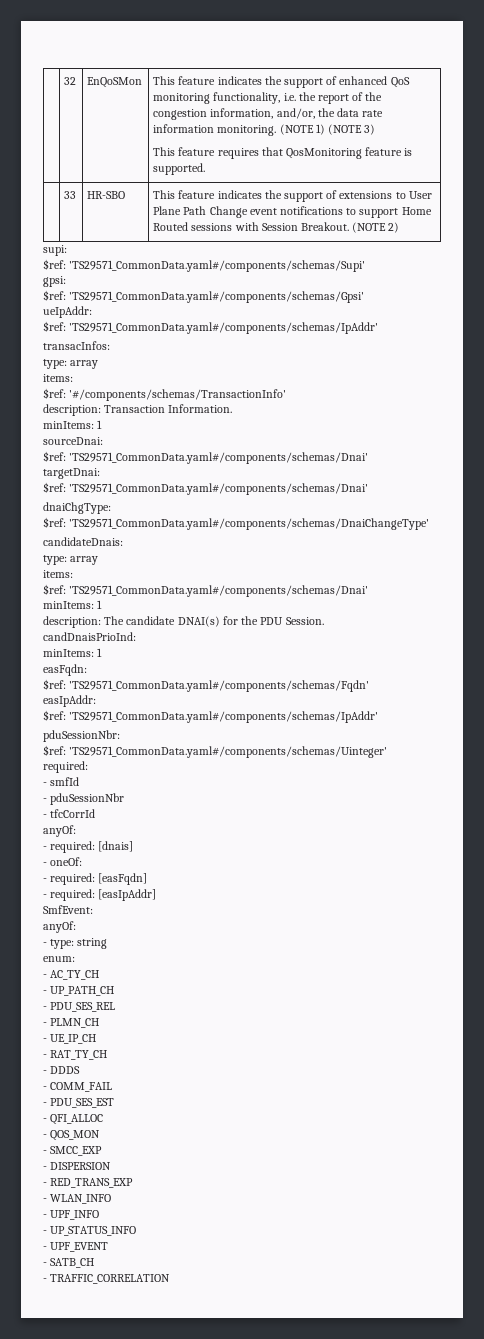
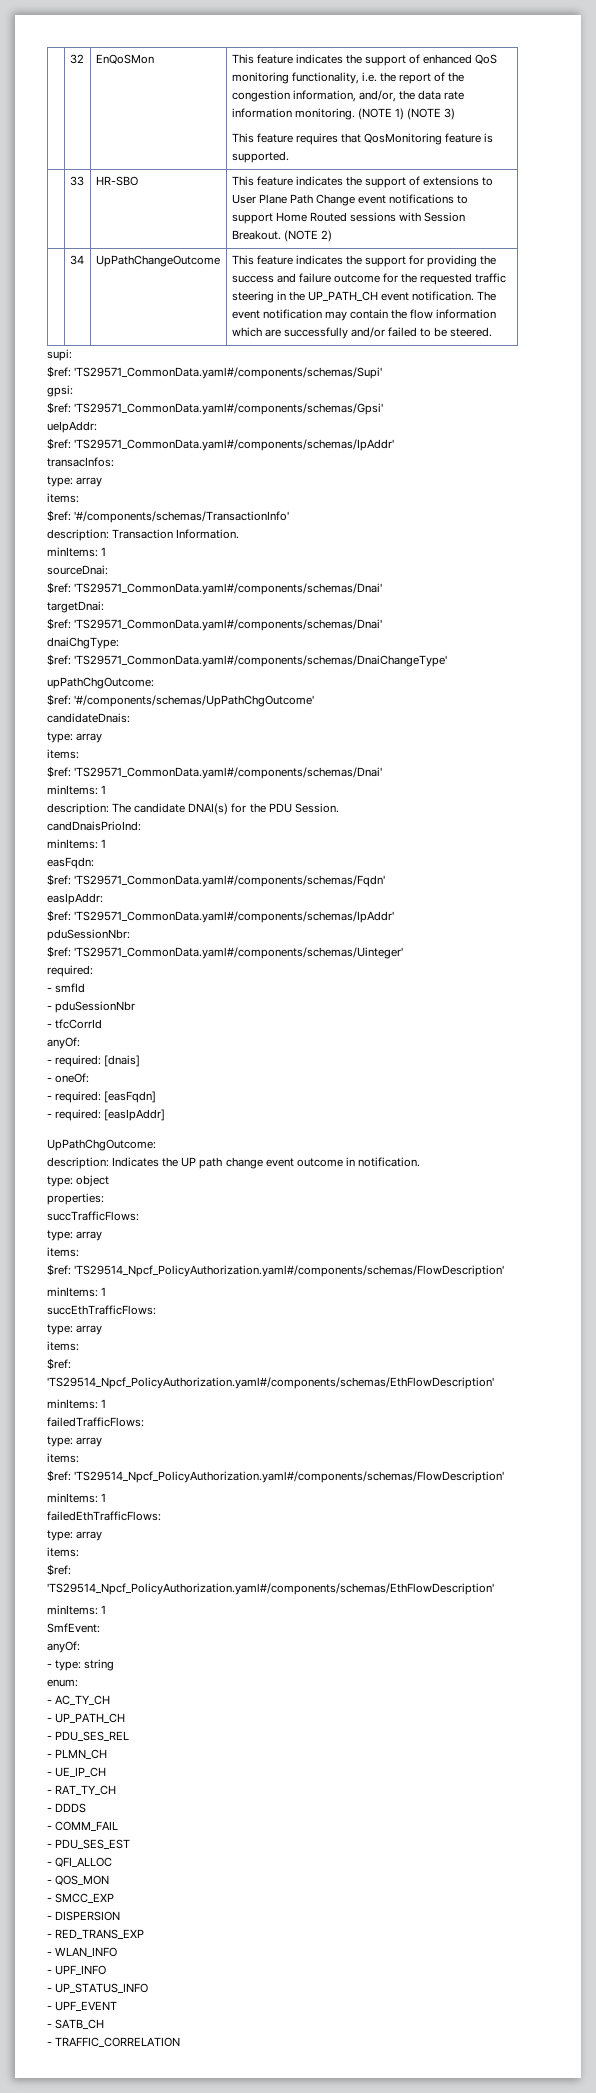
(400, 227) none -> [69,255,84,265] [95,255,220,267] [231,255,497,267] [231,273,507,285] [231,291,497,303] [231,309,497,321] [231,327,493,339] // | 34 | UpPathChangeOutcome | This feature indicates the support for providing the success and failure outcome for the requested traffic steering in the UP_PATH_CH event notification. The event notification may contain the flow information which are successfully and/or failed to be steered.
(430, 524) none -> [47,677,154,689] [47,694,315,707] // upPathChgOutcome: // $ref: '#/components/schemas/UpPathChgOutcome'
(157, 895) none -> [47,1139,156,1151] [47,1157,420,1169] [47,1175,110,1187] [47,1193,104,1205] [47,1211,139,1221] [47,1230,103,1241] [47,1247,79,1257] [47,1264,505,1277] [47,1287,107,1297] [47,1305,156,1315] [47,1324,103,1335] [47,1341,79,1351] [47,1358,71,1370] [47,1377,494,1389] [47,1399,107,1409] [47,1417,144,1427] [47,1436,103,1447] [47,1453,79,1463] [47,1470,505,1483] [47,1493,107,1503] [47,1511,161,1521] [47,1530,103,1541] [47,1547,79,1557] [47,1564,71,1576] [47,1583,494,1595] [47,1605,107,1615] // UpPathChgOutcome: // description: Indicates the UP path change event outcome in notification. // type: object // properties: // succTrafficFlows: // type: array // items: // $ref: 'TS29514_Npcf_PolicyAuthorization.yaml#/components/schemas/FlowDescription' // minItems: 1 // succEthTrafficFlows: // type: array // items: // $ref: 'TS29514_Npcf_PolicyAuthorization.yaml#/components/schemas/EthFlowDescription' // minItems: 1 // failedTrafficFlows: // type: array // items: // $ref: 'TS29514_Npcf_PolicyAuthorization.yaml#/components/schemas/FlowDescription' // minItems: 1 // failedEthTrafficFlows: // type: array // items: // $ref: 'TS29514_Npcf_PolicyAuthorization.yaml#/components/schemas/EthFlowDescription' // minItems: 1

